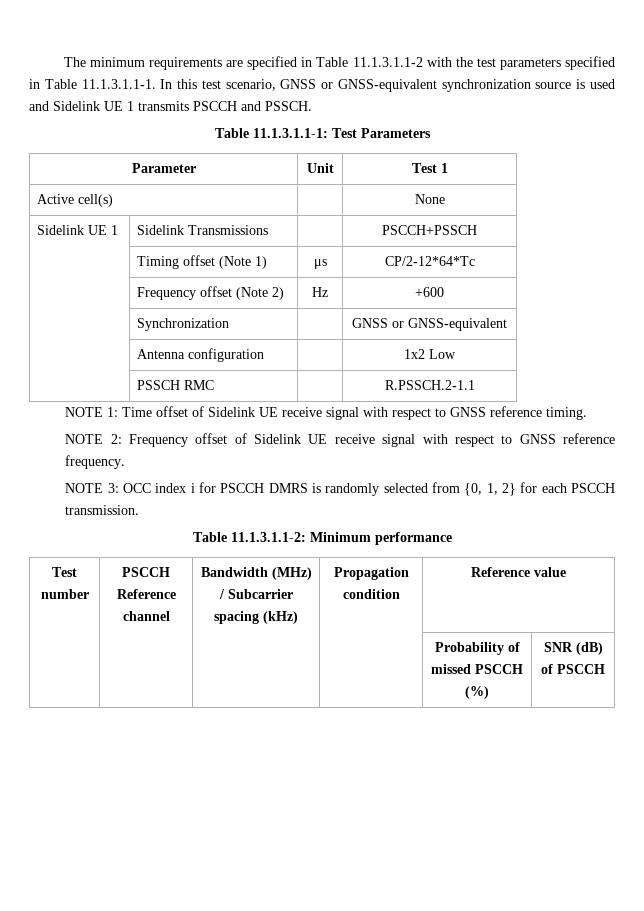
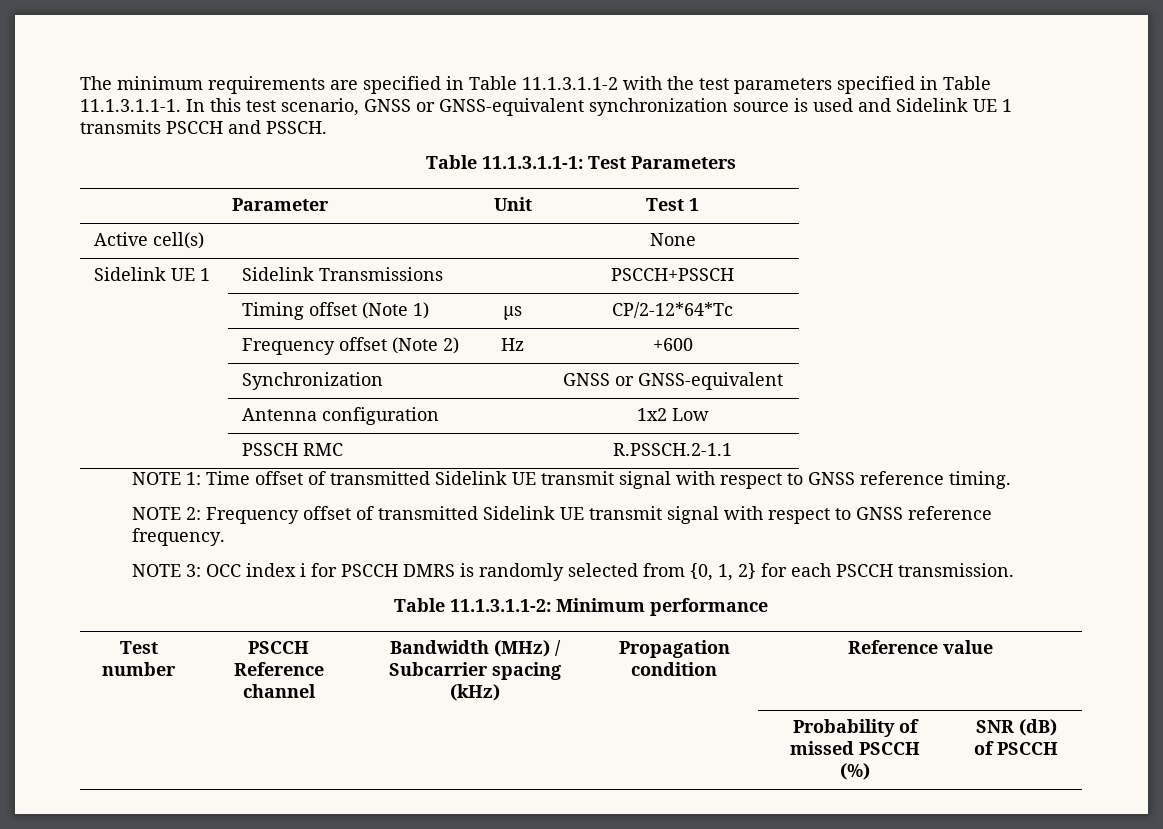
[208,407,323,417] Sidelink UE receive -> [330,471,615,485] transmitted Sidelink UE transmit
[254,434,375,444] Sidelink UE receive -> [378,506,663,520] transmitted Sidelink UE transmit

